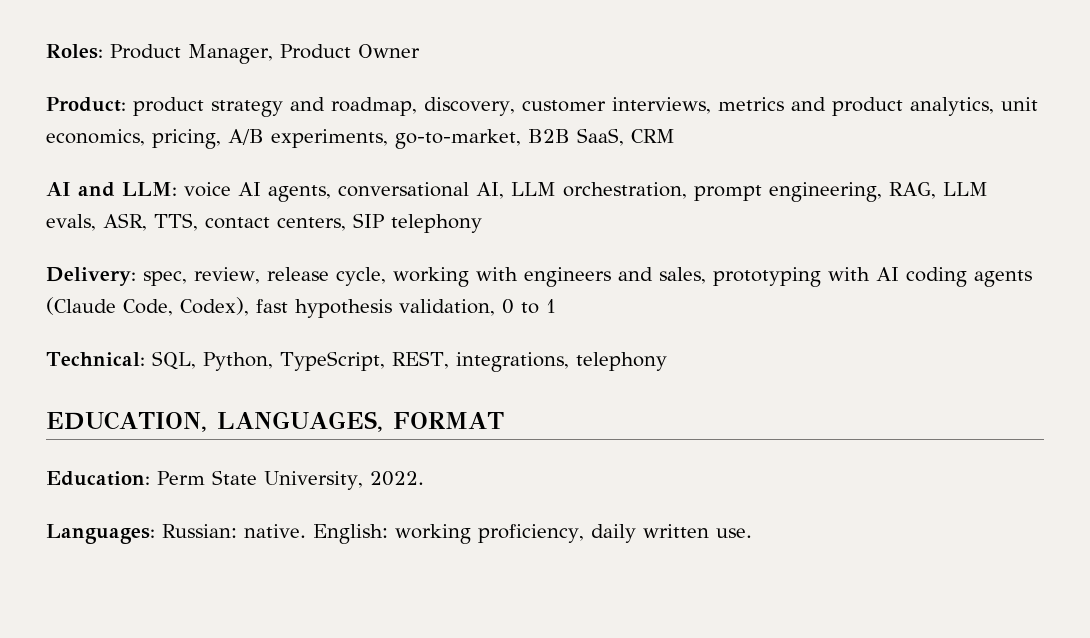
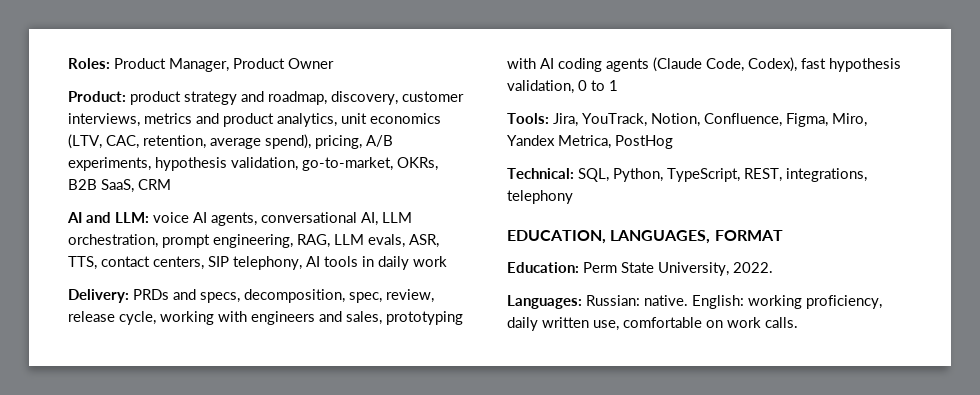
[46,129,521,149] economics, pricing, A/B experiments, go-to-market, -> [370,113,441,124] [68,134,393,149] [68,157,438,171] economics (LTV, CAC, retention, average spend), pricing, A/B experiments, hypothesis validation, go-to-market, OKRs,
[391,214,482,233] [46,267,136,286] telephony // Delivery: -> [233,256,447,270] [68,289,345,303] telephony, AI tools in daily work // Delivery: PRDs and specs, decomposition,
(556, 306) none -> [507,113,867,127] [507,135,673,149] // Tools: Jira, YouTrack, Notion, Confluence, Figma, Miro, Yandex Metrica, PostHog
[715,528,752,538] use. -> [593,317,798,331] use, comfortable on work calls.

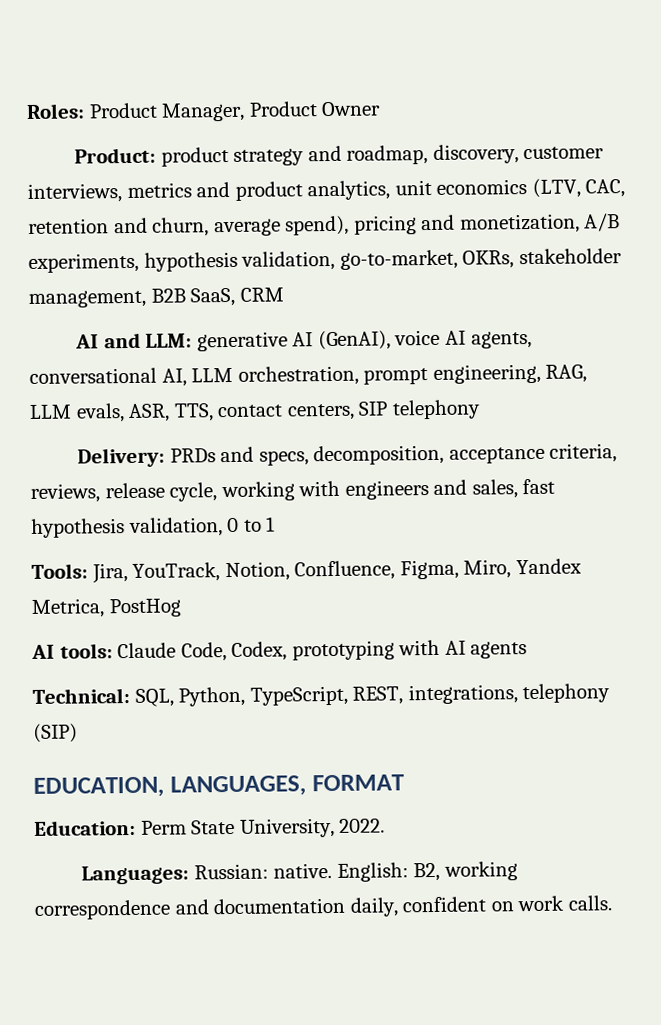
[143,134,362,149] retention, average spend), pricing, -> [28,213,580,237] retention and churn, average spend), pricing and monetization,
(438, 164) none -> [518,248,622,265] [28,289,146,308] stakeholder management,
(149, 217) none -> [196,330,391,352] generative AI (GenAI),
[233,256,447,270] telephony, AI tools in daily work -> [391,399,481,420] telephony
[349,289,434,303] spec, review, -> [448,443,618,464] [30,483,100,503] acceptance criteria, reviews,
[386,311,463,325] [507,57,797,72] prototyping with AI coding agents (Claude Code, Codex), -> (518, 489) none
(673, 142) none -> [31,639,528,662] // AI tools: Claude Code, Codex, prototyping with AI agents
(573, 197) none -> [33,723,78,743] (SIP)
[748,295,882,309] [507,317,702,331] working proficiency, daily written use, comfortable -> [413,861,518,882] [34,896,487,920] B2, working correspondence and documentation daily, confident

